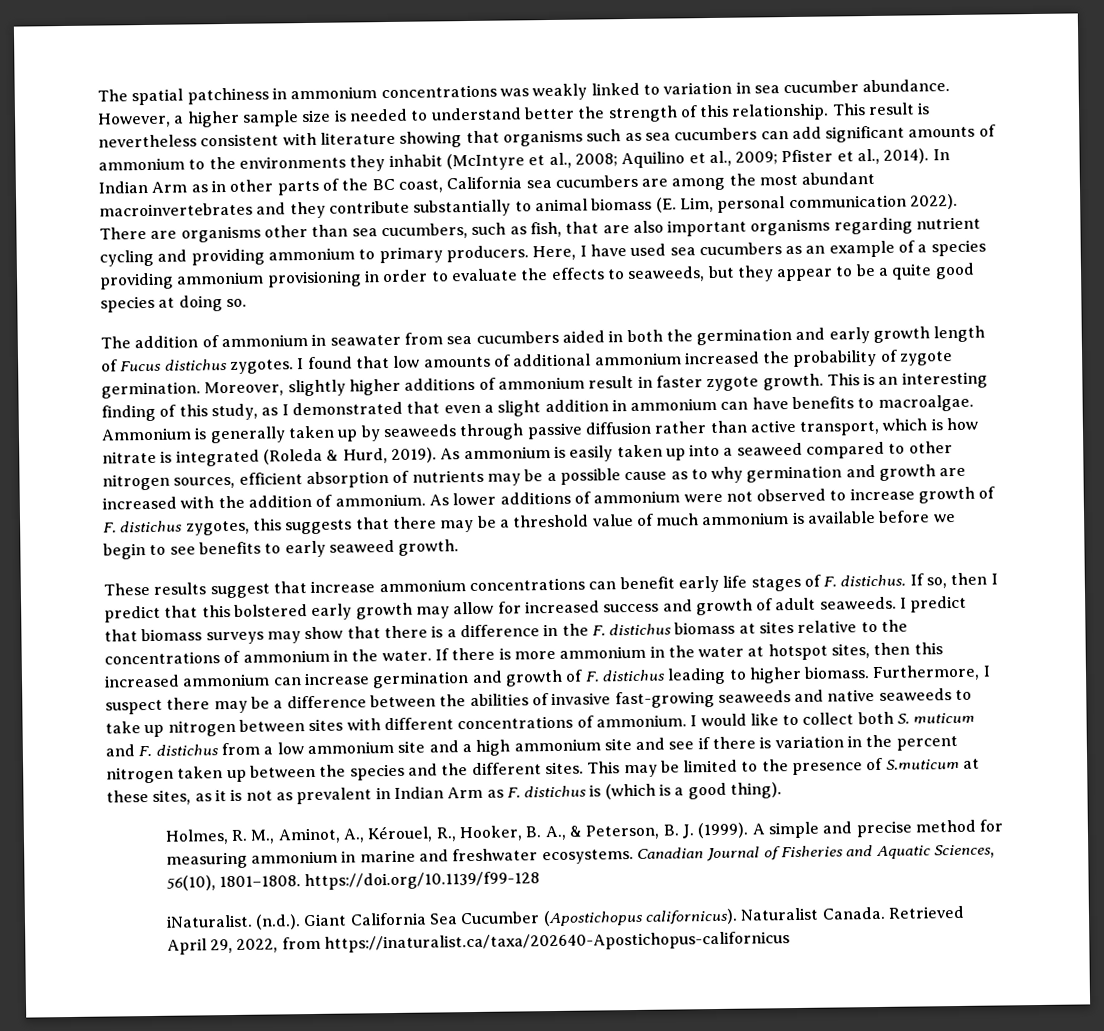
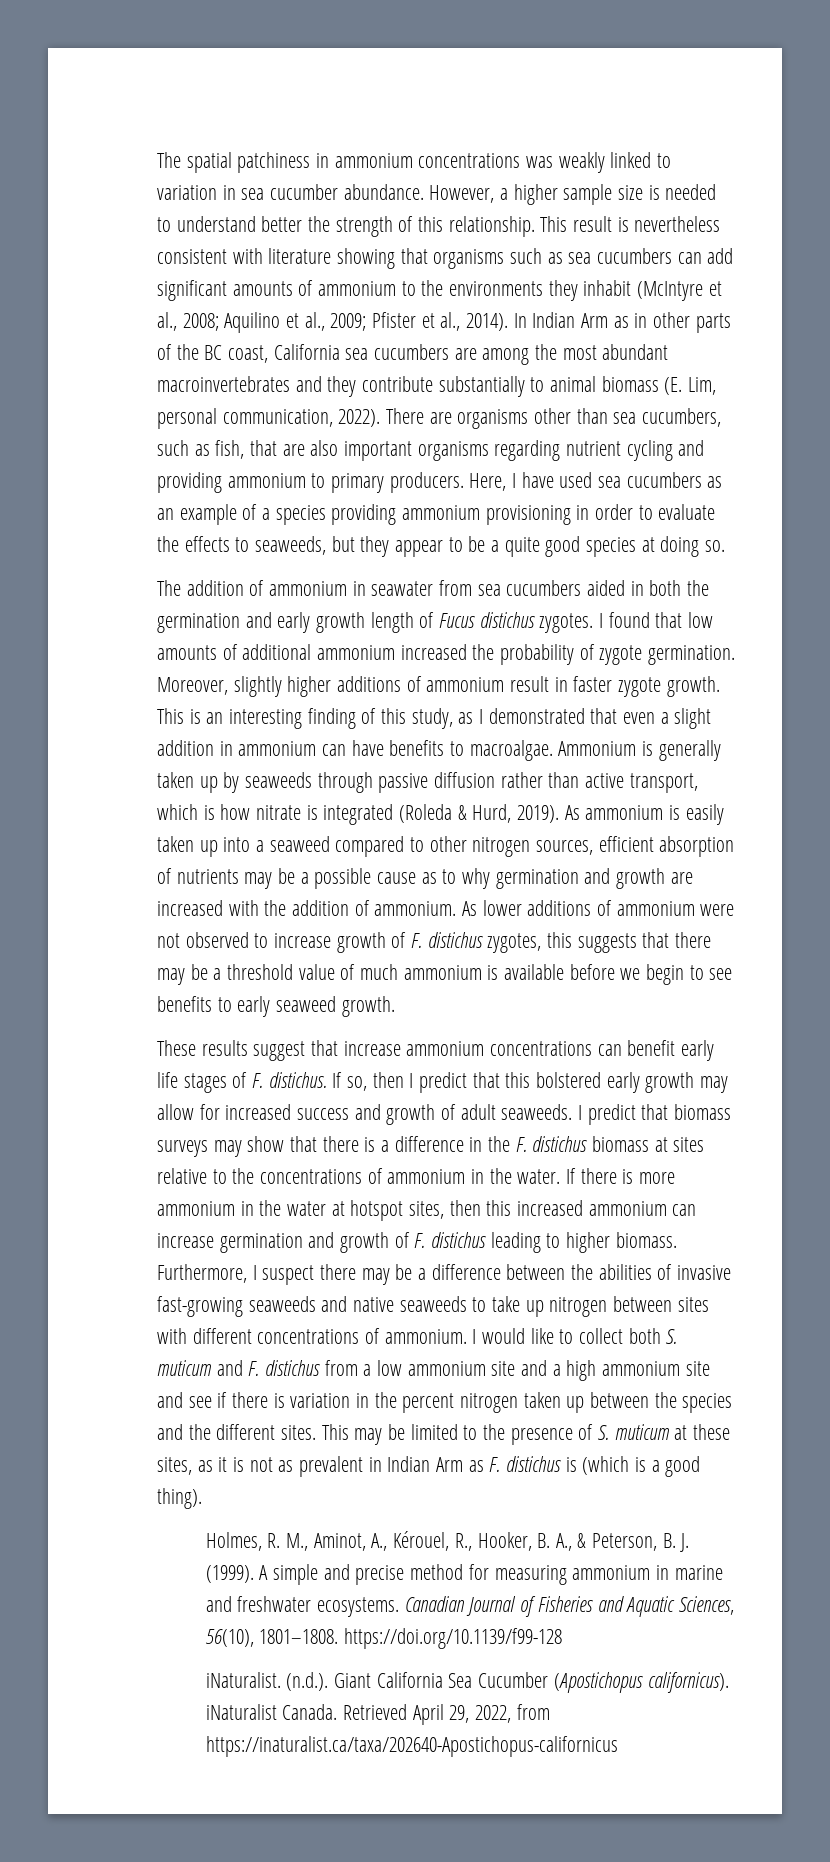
[788,194,907,209] communication -> [222,409,333,427] communication,
[885,758,960,770] S.muticum -> [598,1424,669,1440] S. muticum
[740,907,820,921] Naturalist -> [205,1704,277,1720] iNaturalist

